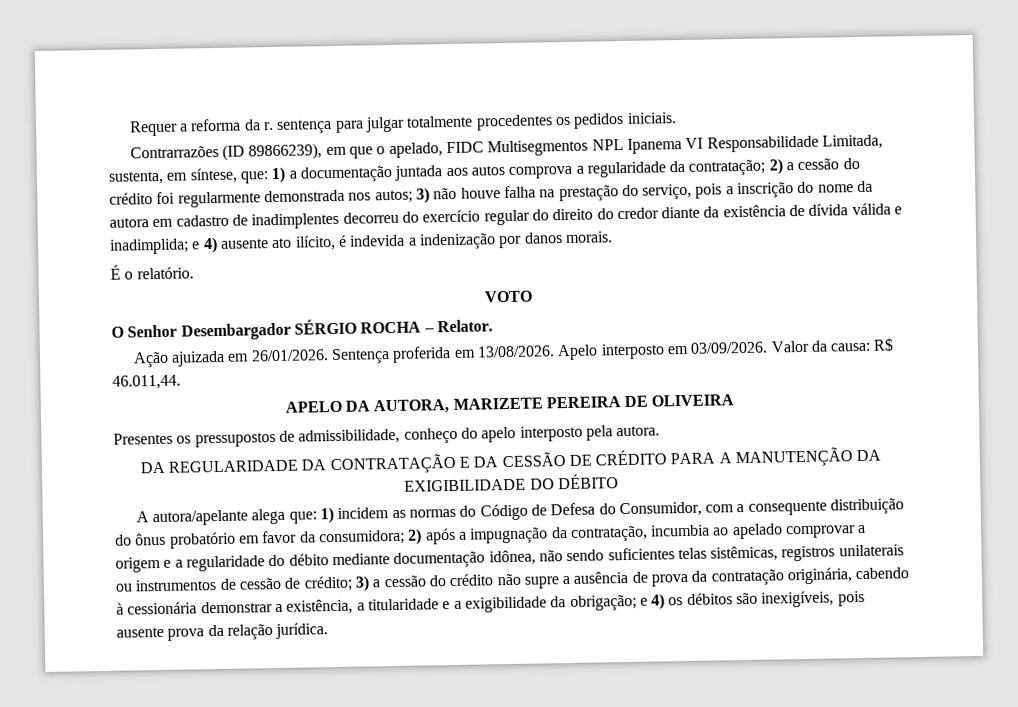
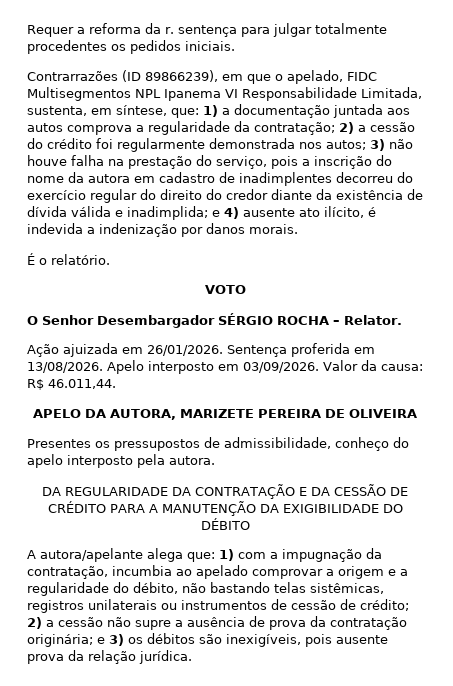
[337,498,905,521] [115,527,456,549] incidem as normas do Código de Defesa do Consumidor, com a consequente distribuição do ônus probatório em favor da consumidora; 2) após -> [238,552,266,559] com
[288,547,675,569] débito mediante documentação idônea, não sendo suficientes -> [133,582,270,594] débito, não bastando
[354,573,494,592] 3) a cessão do crédito -> [27,617,103,629] 2) a cessão
[787,567,910,585] [116,593,666,615] originária, cabendo à cessionária demonstrar a existência, a titularidade e a exigibilidade da obrigação; e 4) -> [27,634,124,647] originária; e 3)

